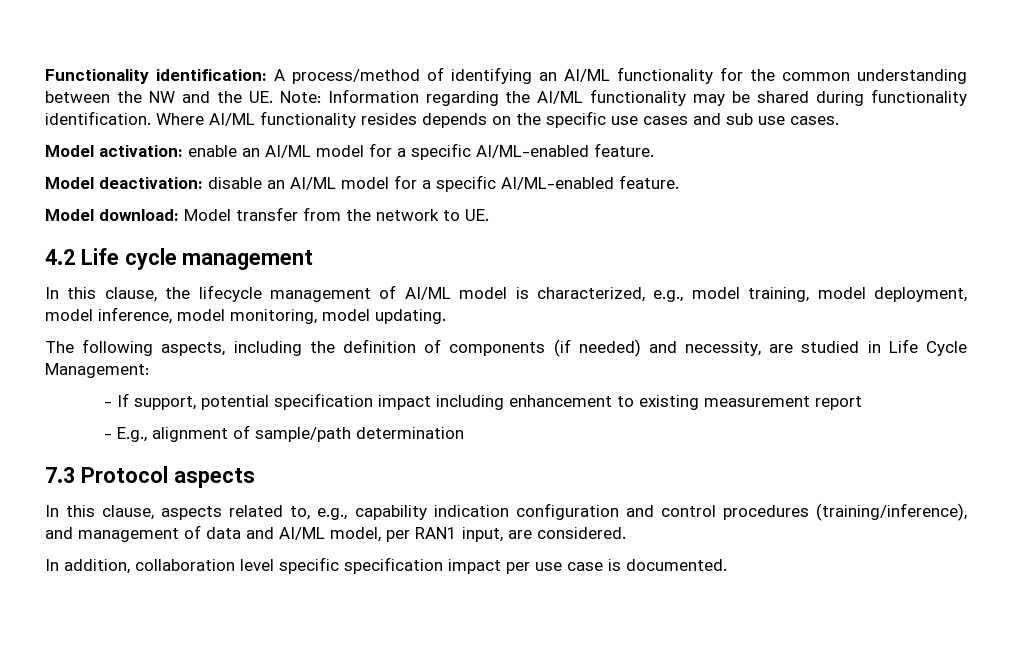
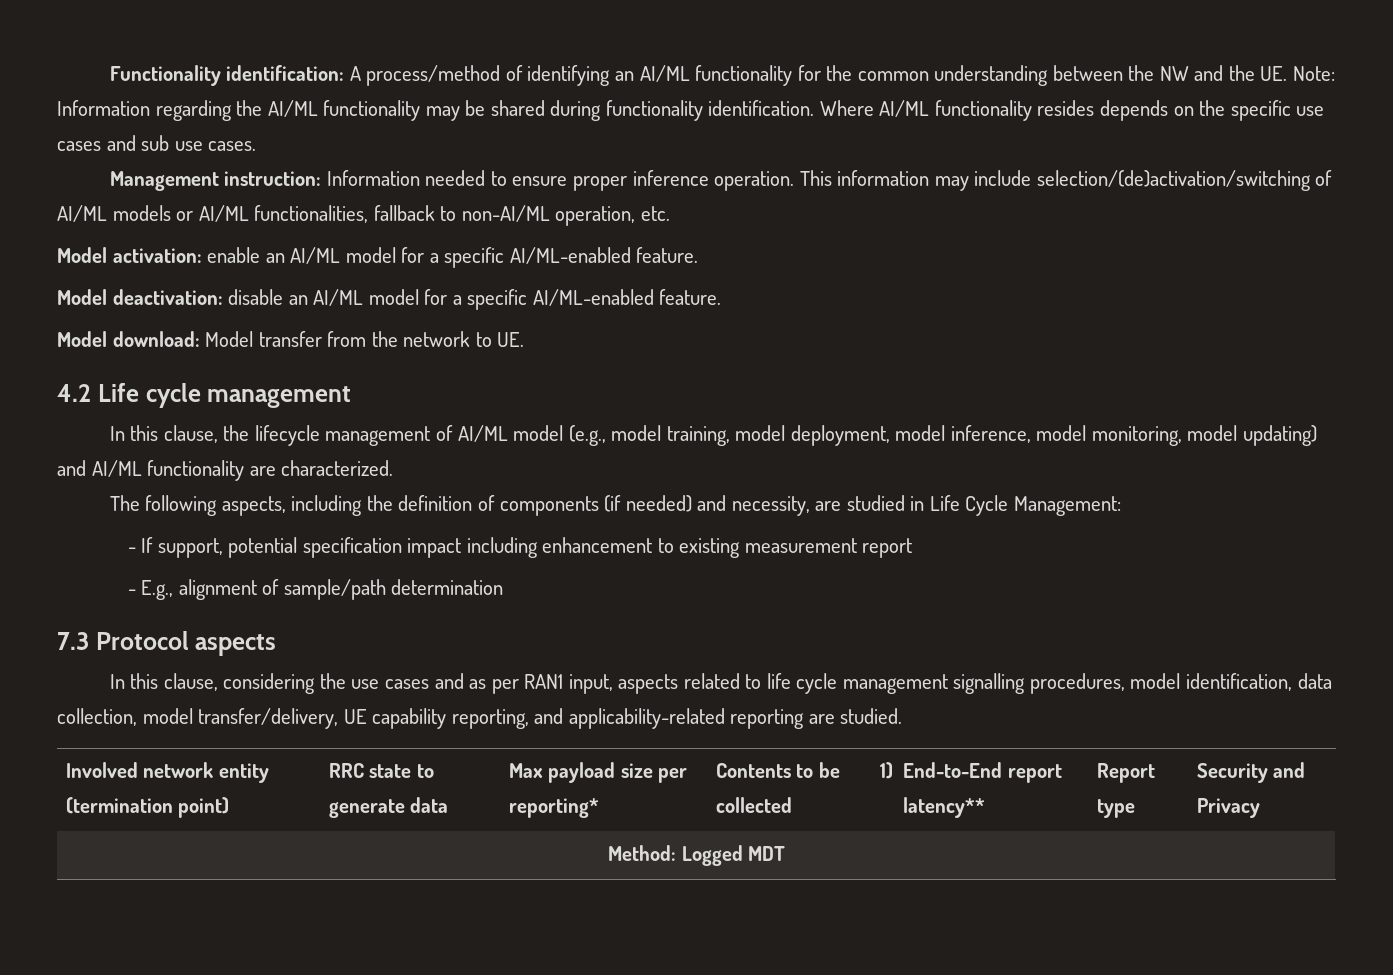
(839, 120) none -> [109,170,1333,191] [57,205,670,226] // Management instruction: Information needed to ensure proper inference operation. This information may include selection/(de)activation/switching of AI/ML models or AI/ML functionalities, fallback to non-AI/ML operation, etc.
[515,287,684,302] is characterized, e.g., -> [568,425,606,446] (e.g.,
[375,309,446,324] updating. -> [1242,425,1317,446] [57,460,394,481] updating) and AI/ML functionality are characterized.
[161,503,968,521] [45,525,626,542] [45,557,727,574] aspects related to, e.g., capability indication configuration and control procedures (training/inference), and management of data and AI/ML model, per RAN1 input, are considered. // In addition, collaboration level specific specification impact per use case is documented. -> [223,673,1332,694] [57,708,903,729] [65,762,269,783] [65,797,230,818] [328,763,434,778] [328,797,449,818] [508,762,688,783] [508,798,599,818] [715,762,840,778] [715,797,792,813] [879,762,1062,783] [903,797,986,818] [1096,763,1155,783] [1096,799,1135,818] [1196,762,1306,783] [1196,798,1260,818] [607,845,786,866] considering the use cases and as per RAN1 input, aspects related to life cycle management signalling procedures, model identification, data collection, model transfer/delivery, UE capability reporting, and applicability-related reporting are studied. // Involved network entity (termination point) | RRC state to generate data | Max payload size per reporting* | Contents to be collected | 1) End-to-End report latency** | Report type | Security and Privacy // Method: Logged MDT

